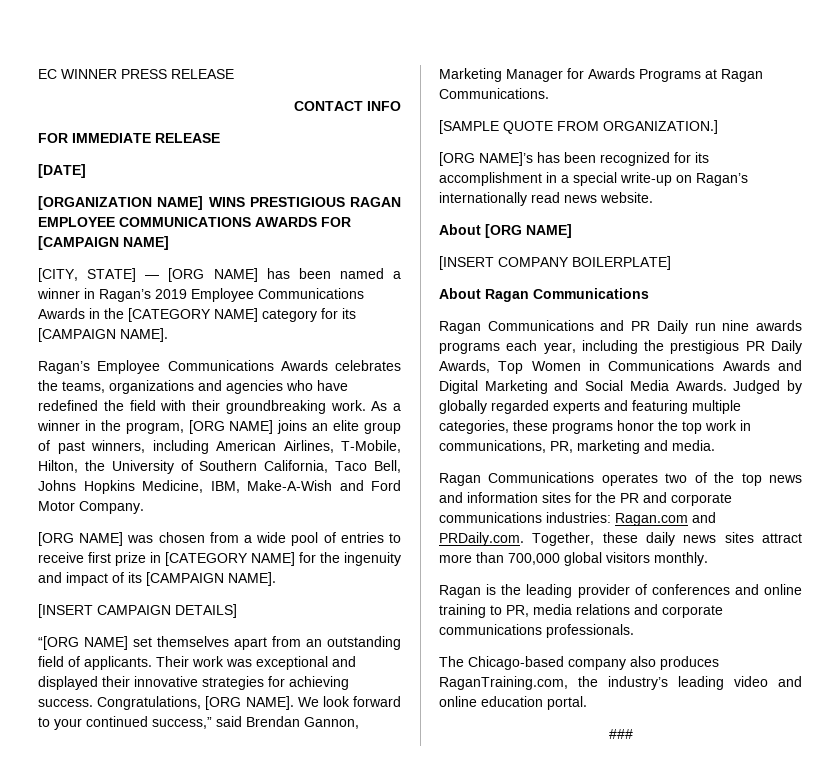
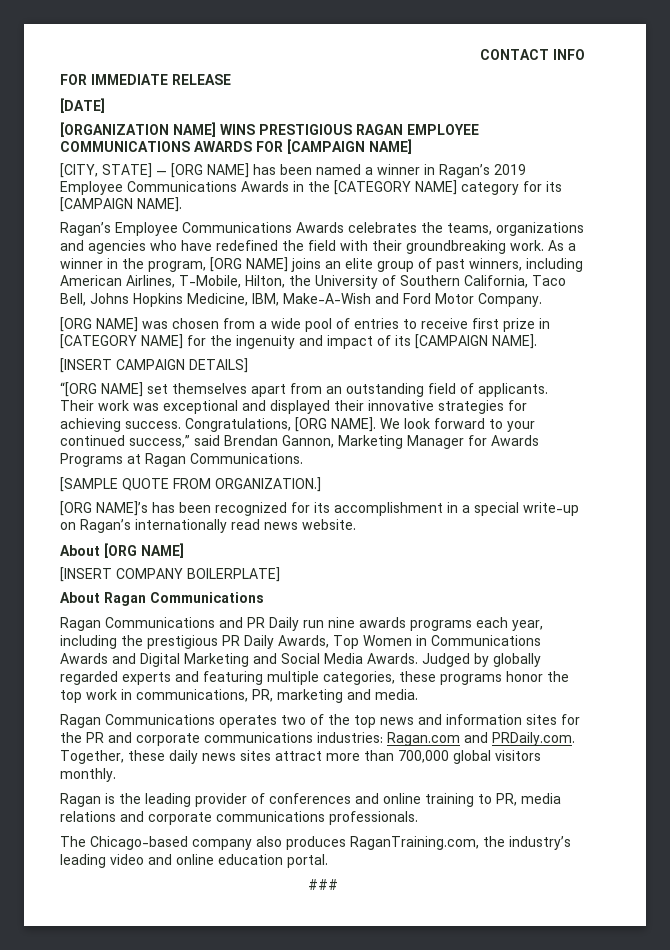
[38,69,234,79] EC WINNER PRESS RELEASE // -> (480, 54) none

